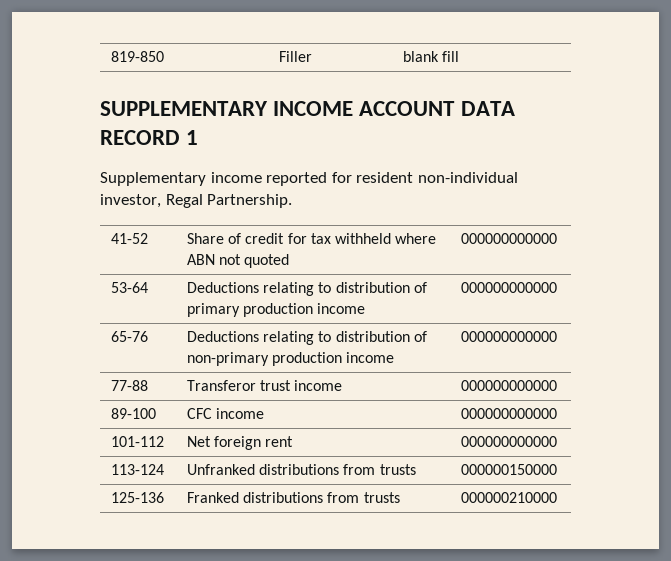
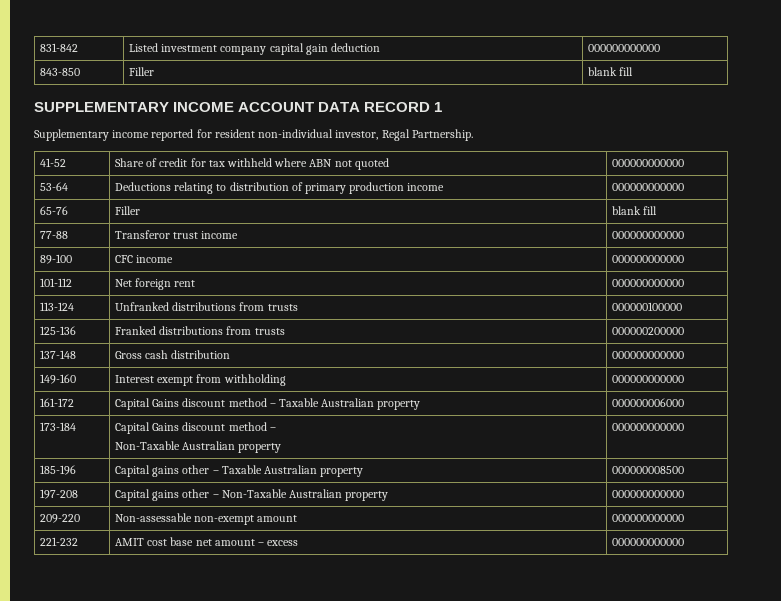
[111,51,165,62] 819-850 -> [39,43,78,52] [128,43,380,55] [587,44,660,52] [39,68,80,76] 831-842 | Listed investment company capital gain deduction | 000000000000 // 843-850
[187,331,427,345] [187,352,395,366] [461,331,558,342] Deductions relating to distribution of non-primary production income | 000000000000 -> [114,206,140,215] [611,206,658,215] Filler | blank fill
[461,464,558,475] 000000150000 -> [611,302,682,311] 000000100000
[461,492,558,503] 000000210000 -> [611,327,684,335] [39,350,76,359] [114,350,231,359] [611,351,684,359] [39,374,76,384] [114,374,286,386] [611,375,684,383] [39,398,74,407] [114,398,421,410] [611,398,684,407] [39,422,76,431] [114,422,276,434] [114,441,282,453] [611,423,684,431] [39,465,76,475] [114,465,364,477] [611,466,684,474] [39,489,78,499] [114,489,389,501] [611,490,684,498] [39,514,80,523] [114,513,298,525] [611,514,684,522] [39,537,78,546] [114,537,299,546] [611,538,684,546] 000000200000 // 137-148 | Gross cash distribution | 000000000000 // 149-160 | Interest exempt from withholding | 000000000000 // 161-172 | Capital Gains discount method – Taxable Australian property | 000000006000 // 173-184 | Capital Gains discount method – // Non-Taxable Australian property | 000000000000 // 185-196 | Capital gains other – Taxable Australian property | 000000008500 // 197-208 | Capital gains other – Non-Taxable Australian property | 000000000000 // 209-220 | Non-assessable non-exempt amount | 000000000000 // 221-232 | AMIT cost base net amount – excess | 000000000000

